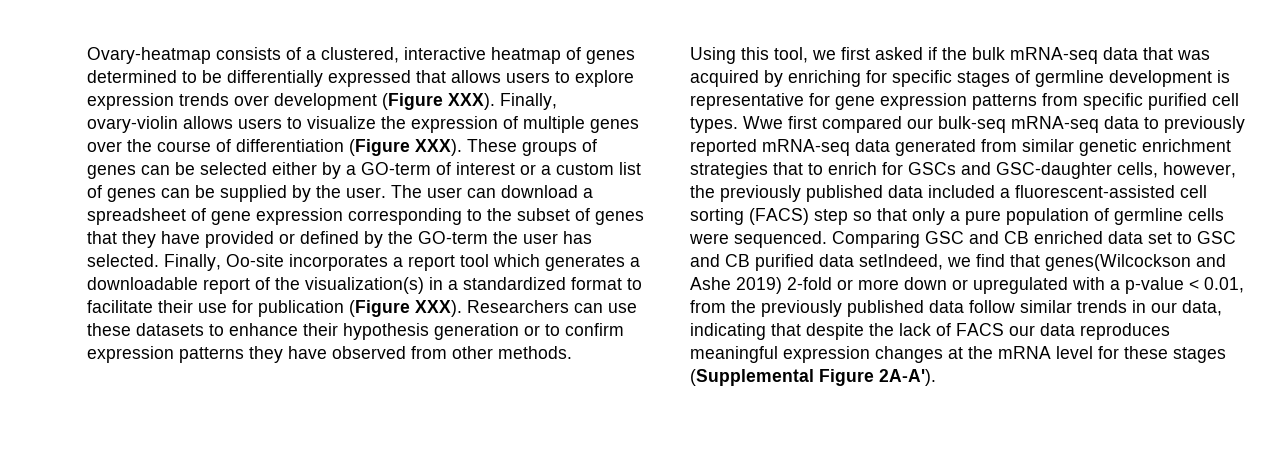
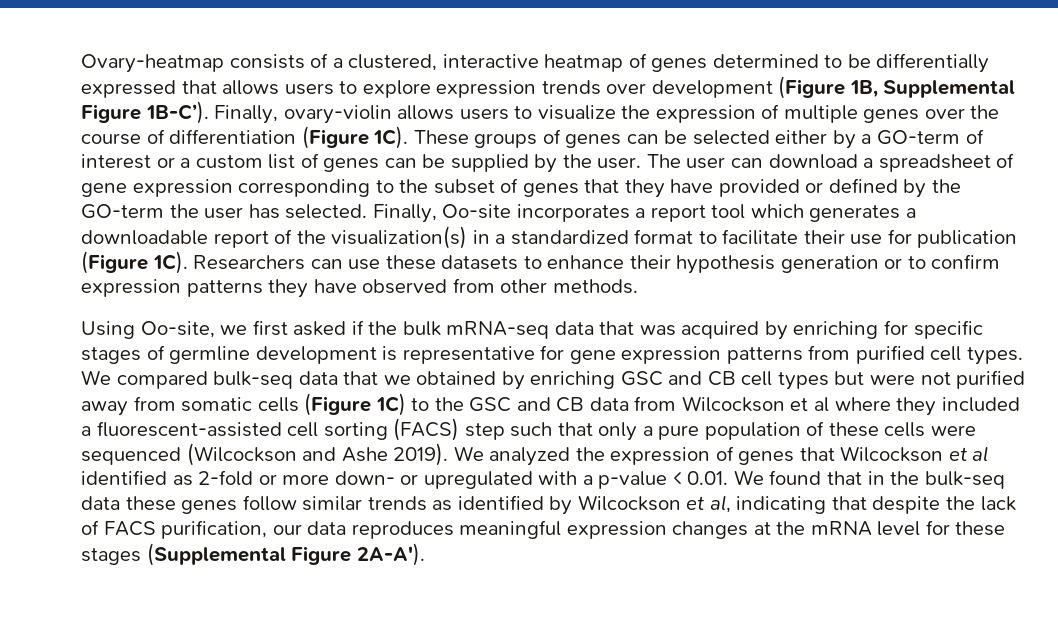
[448,93,495,110] XXX). -> [849,80,1016,98] [81,101,209,124] 1B, Supplemental Figure 1B-C’).
[415,139,462,156] XXX). -> [373,126,409,149] 1C).
[415,300,462,317] XXX). -> [152,251,188,274] 1C).
[741,47,808,63] this tool, -> [140,321,215,338] Oo-site,
[1083,93,1143,110] specific -> (851, 352) none
[743,116,1245,133] [690,139,1231,156] [690,162,1236,179] [690,185,923,202] Wwe first compared our bulk-seq mRNA-seq data to previously reported mRNA-seq data generated from similar genetic enrichment strategies that to enrich for GSCs and GSC-daughter cells, however, the previously published data -> [81,370,1026,390] [81,393,937,416] We compared bulk-seq data that we obtained by enriching GSC and CB cell types but were not purified away from somatic cells (Figure 1C) to the GSC and CB data from Wilcockson et al where they
[853,211,872,221] so -> [510,422,553,437] such
[1114,208,1183,225] germline -> [828,422,879,437] these
[734,231,1236,248] [690,254,1226,271] [690,277,782,294] sequenced. Comparing GSC and CB enriched data set to GSC and CB purified data setIndeed, we find that genes(Wilcockson and Ashe 2019) -> [81,443,989,466] [81,470,193,486] sequenced (Wilcockson and Ashe 2019). We analyzed the expression of genes that Wilcockson et al identified as
[904,277,947,290] down -> [334,471,395,485] down-
[1204,277,1244,293] [690,300,1222,317] 0.01, from the previously published data follow similar trends in our data, -> [687,470,1005,489] [81,495,731,515] 0.01. We found that in the bulk-seq data these genes follow similar trends as identified by Wilcockson et al,
(1004, 329) none -> [161,520,268,539] purification,

